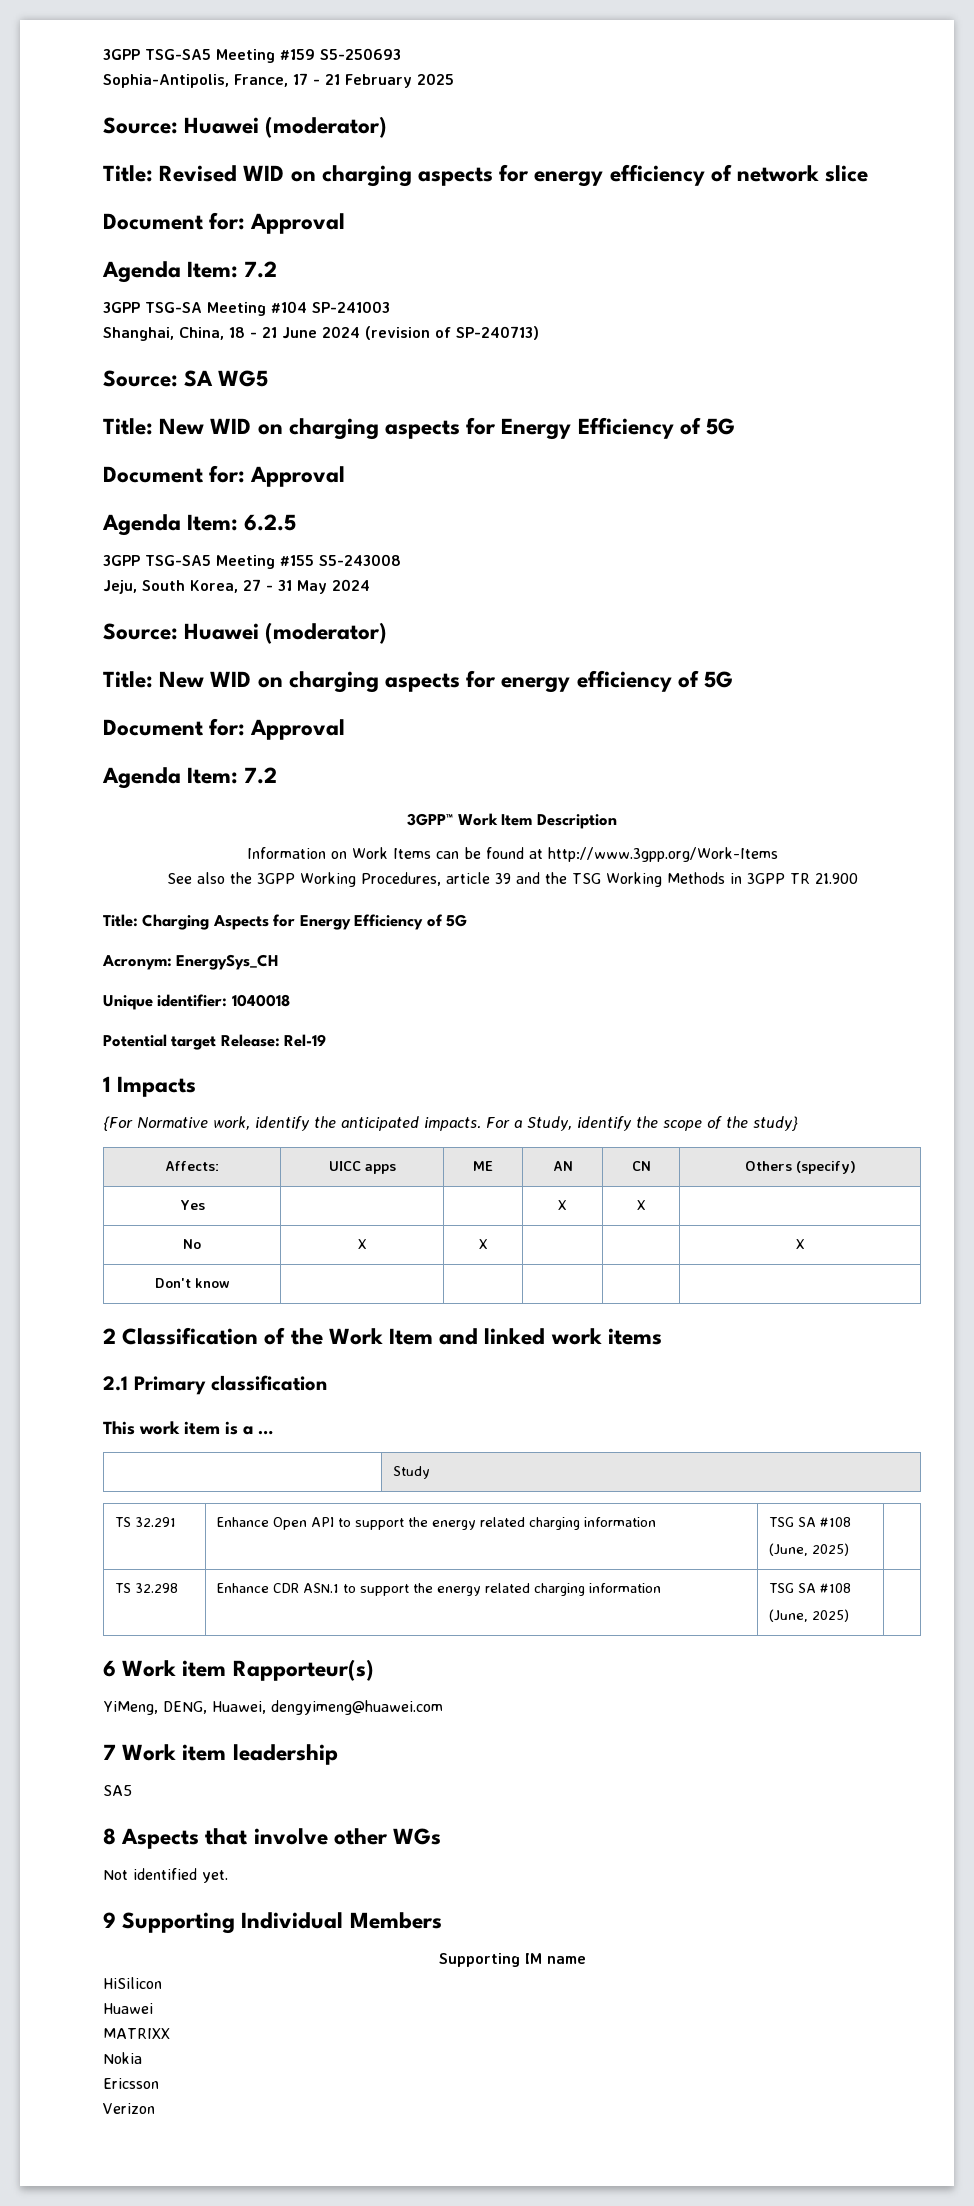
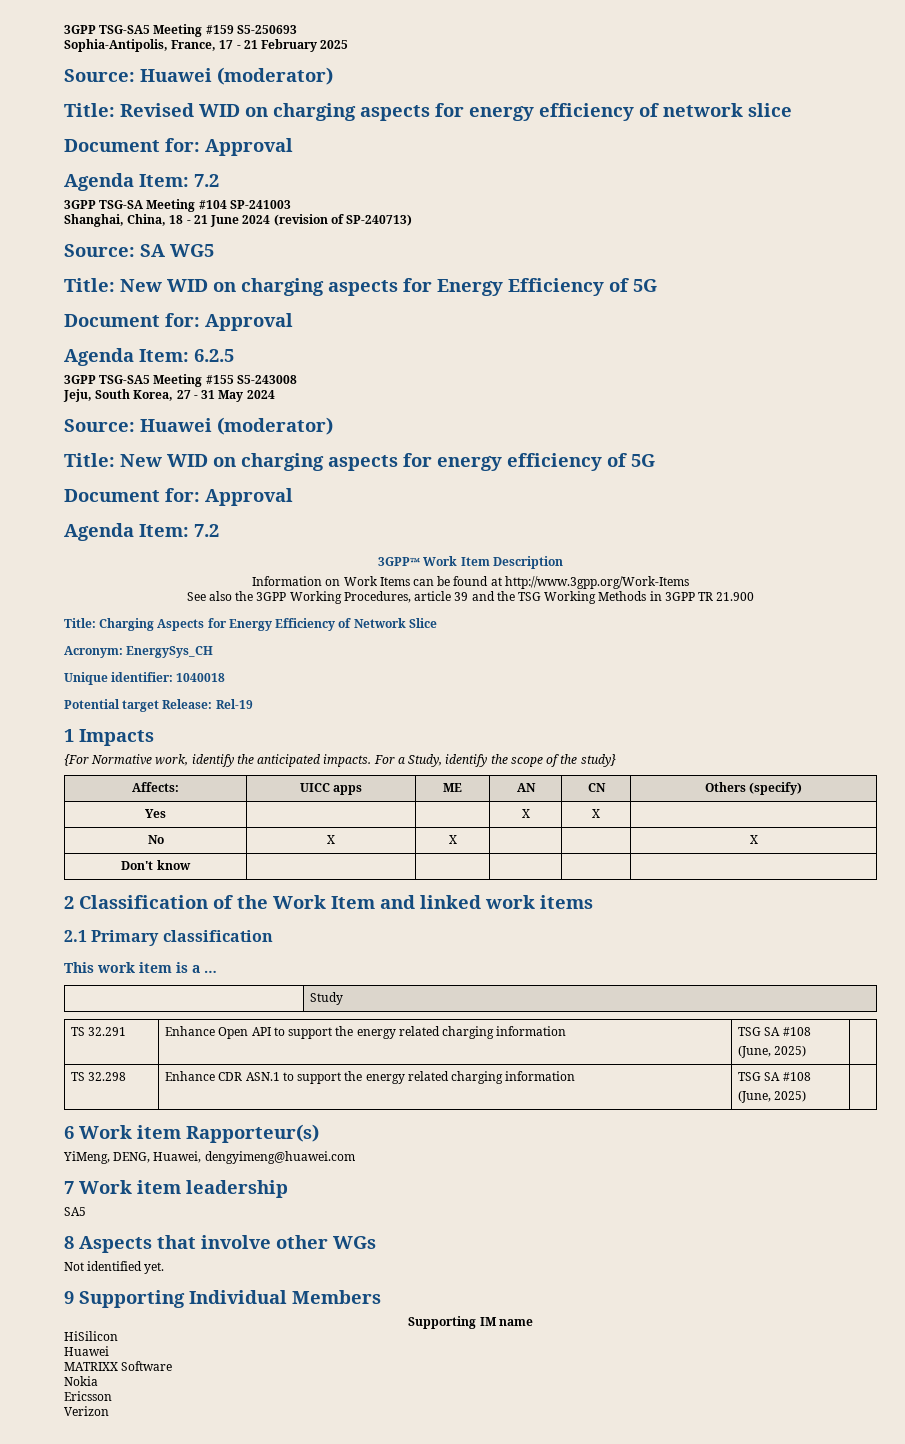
[446,914,468,927] 5G -> [353,618,437,628] Network Slice
(170, 2033) none -> [121,1361,173,1371] Software

